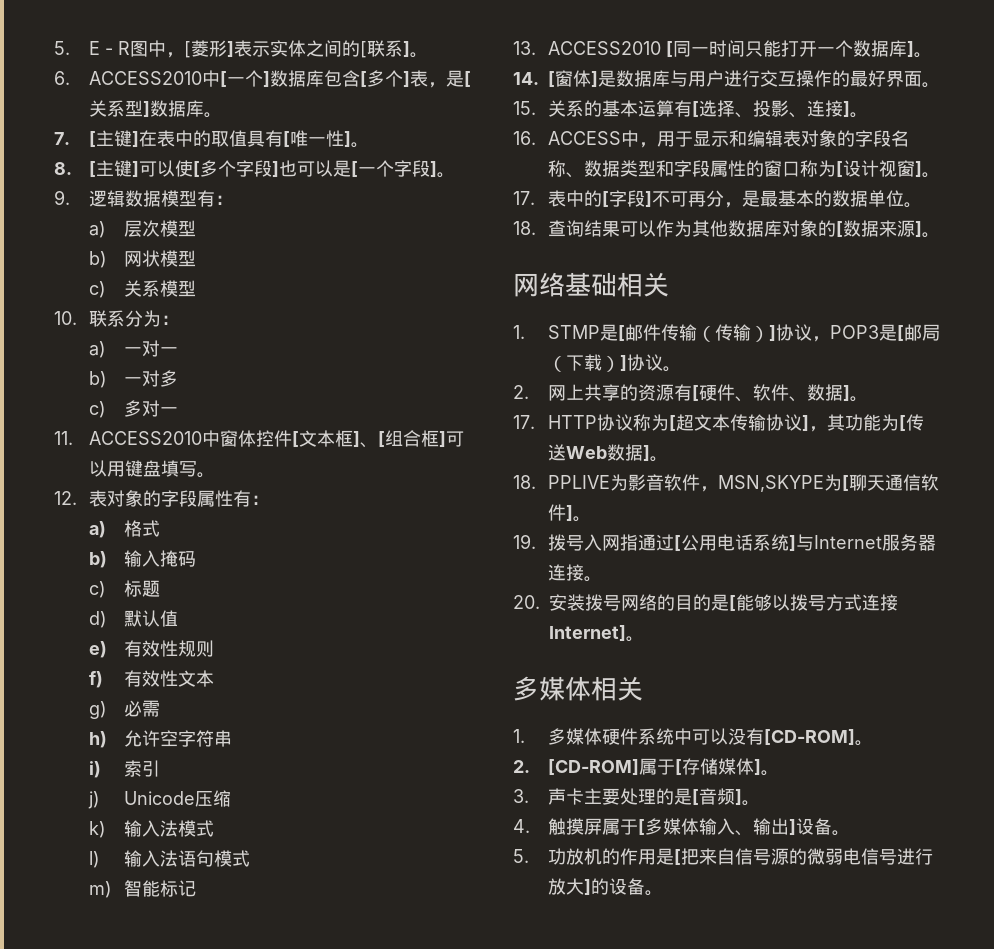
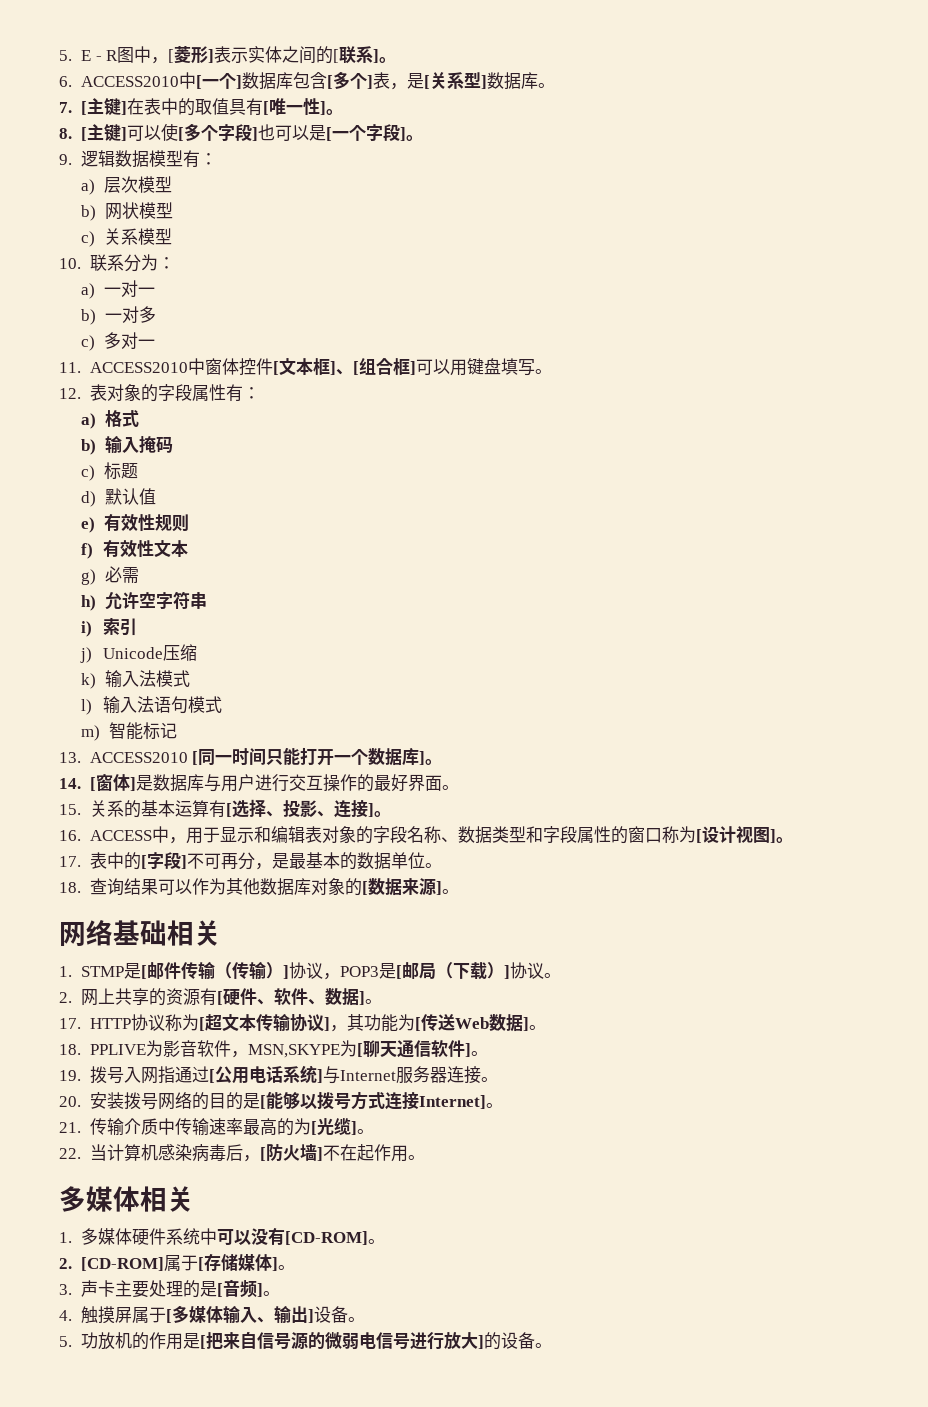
[896,160,915,177] 窗 -> [752,827,770,843] 图
(644, 639) none -> [59,1118,374,1136] [59,1144,425,1162] // 21.传输介质中传输速率最高的为[光缆]。 // 22.当计算机感染病毒后，[防火墙]不在起作用。

